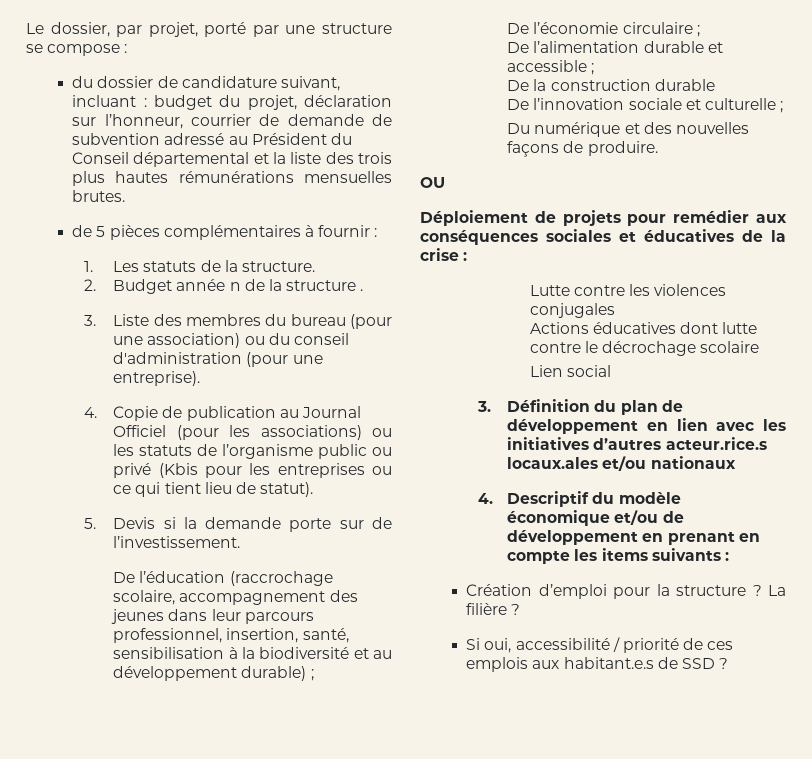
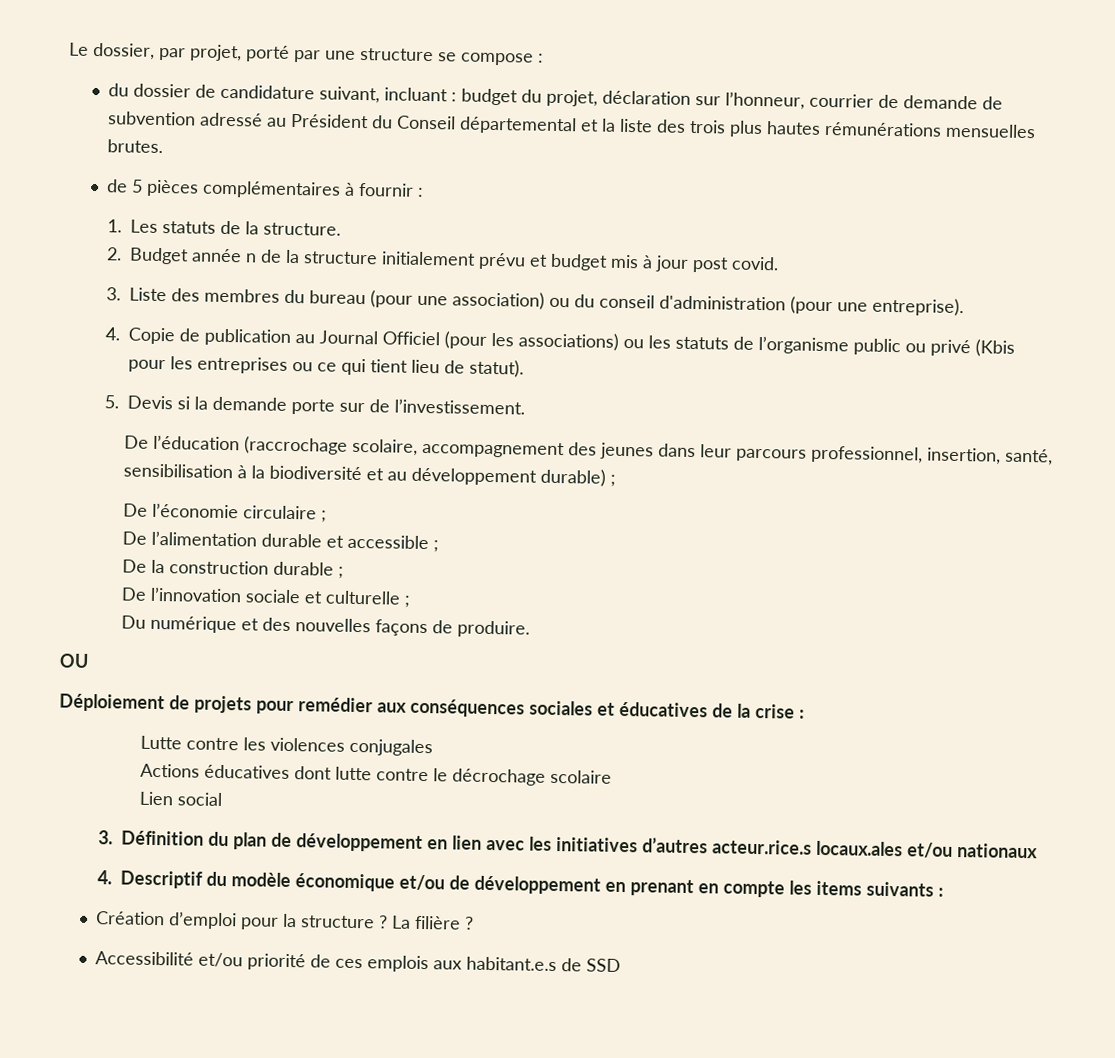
[360,289,364,291] . -> [380,251,779,273] initialement prévu et budget mis à jour post covid.
(715, 85) none -> [338,566,345,579] ;
[466,637,620,653] Si oui, accessibilité / -> [95,951,244,968] Accessibilité et/ou
[719,658,729,669] ? -> (622, 965) none

